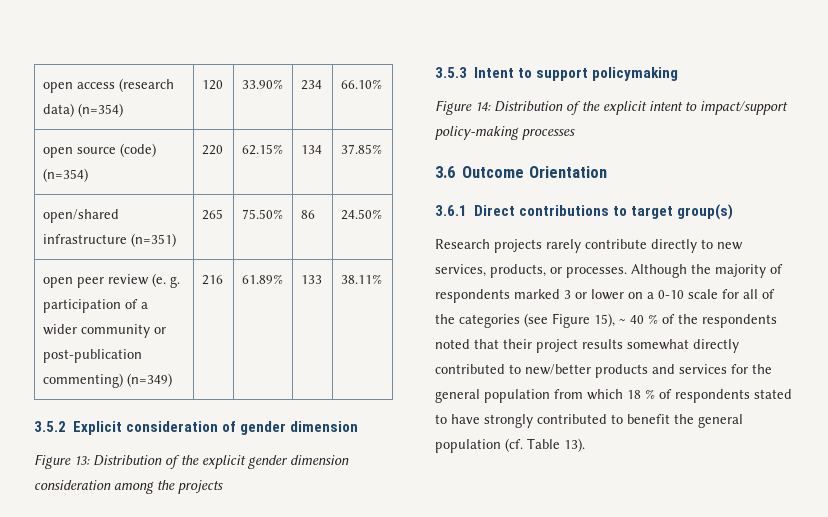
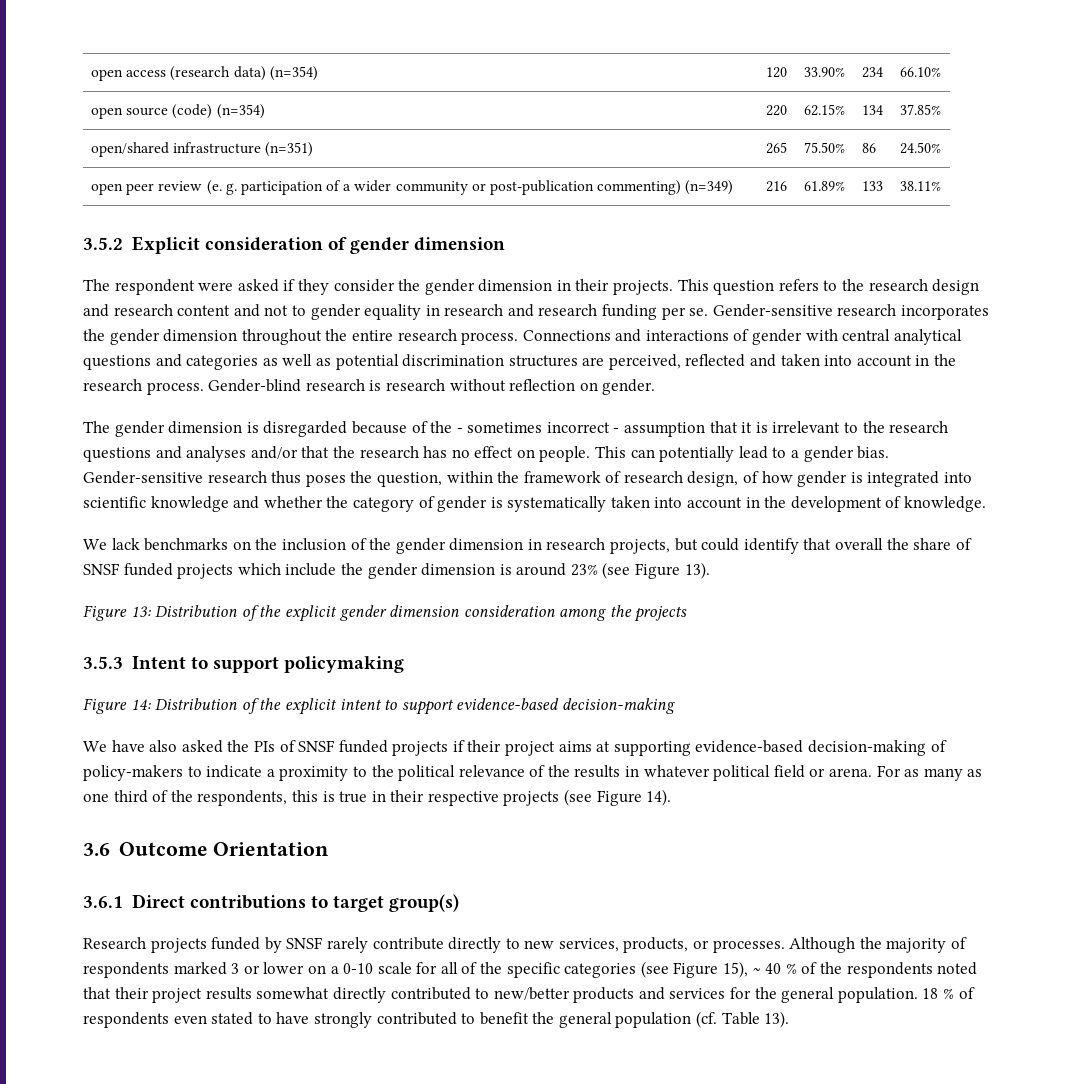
(359, 426) none -> [83,279,980,295] [83,304,990,320] [83,329,962,345] [83,354,957,370] [83,379,656,395] [83,421,949,437] [83,446,890,462] [83,471,973,487] [83,496,987,512] [83,538,972,554] [83,562,710,579] // The respondent were asked if they consider the gender dimension in their projects. This question refers to the research design and research content and not to gender equality in research and research funding per se. Gender-sensitive research incorporates the gender dimension throughout the entire research process. Connections and interactions of gender with central analytical questions and categories as well as potential discrimination structures are perceived, reflected and taken into account in the research process. Gender-blind research is research without reflection on gender. // The gender dimension is disregarded because of the - sometimes incorrect - assumption that it is irrelevant to the research questions and analyses and/or that the research has no effect on people. This can potentially lead to a gender bias. Gender-sensitive research thus poses the question, within the framework of research design, of how gender is integrated into scientific knowledge and whether the category of gender is systematically taken into account in the development of knowledge. // We lack benchmarks on the inclusion of the gender dimension in research projects, but could identify that overall the share of SNSF funded projects which include the gender dimension is around 23% (see Figure 13).
[700,101,788,115] [435,126,575,140] impact/support policy-making processes -> [401,698,675,715] [83,740,947,756] [83,765,983,781] [83,789,672,806] support evidence-based decision-making // We have also asked the PIs of SNSF funded projects if their project aims at supporting evidence-based decision-making of policy-makers to indicate a proximity to the political relevance of the results in whatever political field or arena. For as many as one third of the respondents, this is true in their respective projects (see Figure 14).
(542, 246) none -> [211,937,324,953] funded by SNSF
(455, 319) none -> [506,962,560,978] specific
[484,389,623,403] population from which -> [837,987,918,1003] population.
(750, 396) none -> [173,1015,207,1024] even

